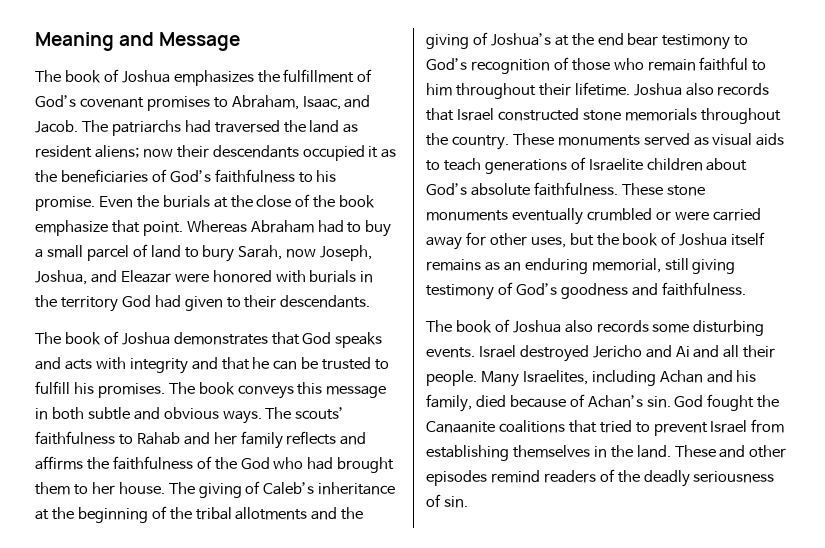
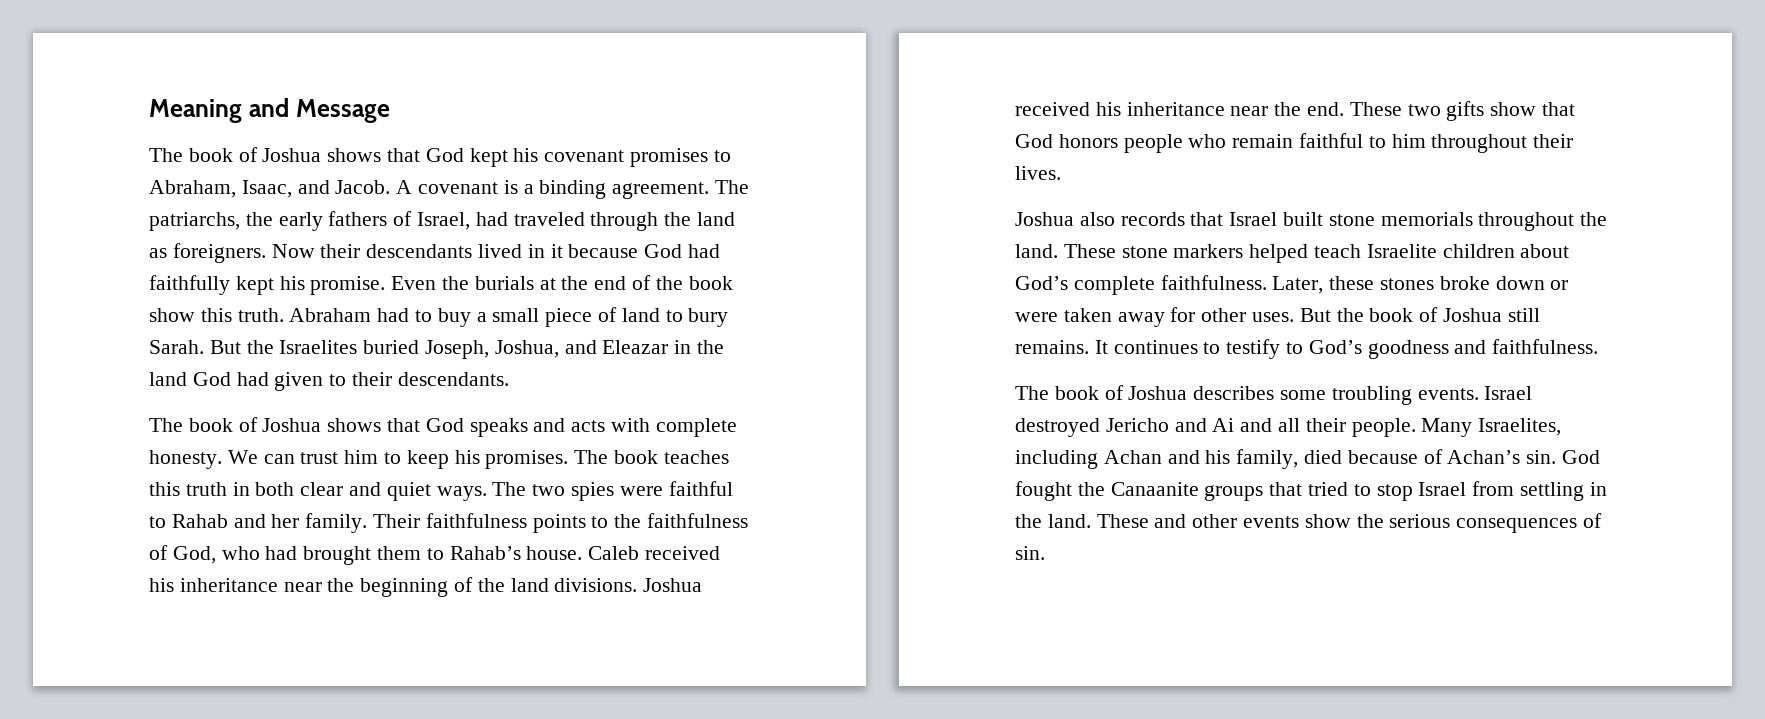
[173,69,373,86] [35,95,76,108] emphasizes the fulfillment of God’s -> [327,148,539,167] shows that God kept his
[81,120,359,136] [35,145,397,161] [35,169,313,183] The patriarchs had traversed the land as resident aliens; now their descendants occupied it as the beneficiaries of God’s faithfulness to -> [396,180,750,199] [149,211,736,231] [149,243,721,263] [149,275,274,295] A covenant is a binding agreement. The patriarchs, the early fathers of Israel, had traveled through the land as foreigners. Now their descendants lived in it because God had faithfully kept
[256,195,292,207] close -> [594,276,627,290] end
[35,220,247,236] emphasize that point. Whereas -> [149,308,284,322] show this truth.
[86,245,129,261] parcel -> [545,308,593,327] piece
[238,245,373,261] [35,270,374,285] [35,295,118,312] Sarah, now Joseph, Joshua, and Eleazar were honored with burials in the territory -> [149,340,725,359] [149,372,187,386] Sarah. But the Israelites buried Joseph, Joshua, and Eleazar in the land
[173,332,268,345] demonstrates -> [327,418,382,432] shows
[129,357,390,374] [35,381,387,399] [35,407,345,424] [35,431,367,449] [35,456,83,470] integrity and that he can be trusted to fulfill his promises. The book conveys this message in both subtle and obvious ways. The scouts’ faithfulness to Rahab and her family reflects and affirms -> [655,418,737,437] [149,450,729,469] [149,481,733,501] [149,513,609,533] complete honesty. We can trust him to keep his promises. The book teaches this truth in both clear and quiet ways. The two spies were faithful to Rahab and her family. Their faithfulness points to
[214,457,270,470] the God -> [172,546,216,564] God,
[91,481,396,498] [35,506,364,523] [426,32,749,50] [426,57,610,74] her house. The giving of Caleb’s inheritance at the beginning of the tribal allotments and the giving of Joshua’s at the end bear testimony to God’s recognition of those -> [449,546,721,560] [149,577,703,597] [1015,101,1576,121] [1015,134,1183,153] Rahab’s house. Caleb received his inheritance near the beginning of the land divisions. Joshua received his inheritance near the end. These two gifts show that God honors people
[574,82,630,96] lifetime. -> [1015,166,1061,180] lives. //
[497,108,579,121] constructed -> [1283,212,1324,226] built
[451,133,785,150] [426,157,748,174] [426,182,705,196] [426,208,652,225] country. These monuments served as visual aids to teach generations of Israelite children about God’s absolute faithfulness. These stone monuments eventually crumbled -> [1015,244,1570,263] [1015,275,1545,295] land. These stone markers helped teach Israelite children about God’s complete faithfulness. Later, these stones broke down
[712,208,761,221] carried -> [1063,308,1112,322] taken
[530,233,594,248] uses, but -> [1252,308,1331,322] uses. But
[731,232,766,246] [426,258,736,274] [426,282,513,300] itself remains as an enduring memorial, still giving testimony of -> [1507,308,1540,322] [1015,339,1304,359] still remains. It continues to testify to
[564,320,765,336] also records some disturbing -> [1193,386,1412,405] describes some troubling
[498,420,565,433] coalitions -> [1204,485,1264,501] groups
[653,422,708,436] prevent -> [1376,484,1413,501] stop
[426,445,590,461] establishing themselves -> [1520,482,1585,501] settling
[426,469,775,487] episodes remind readers of the deadly seriousness -> [1243,514,1578,533] events show the serious consequences

